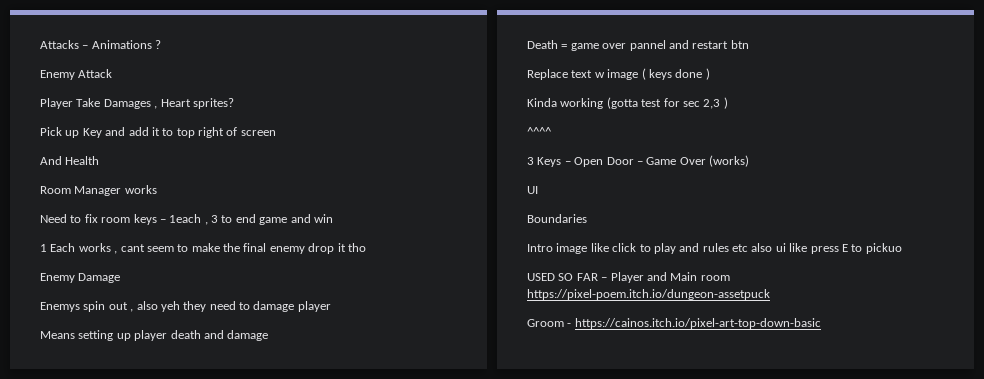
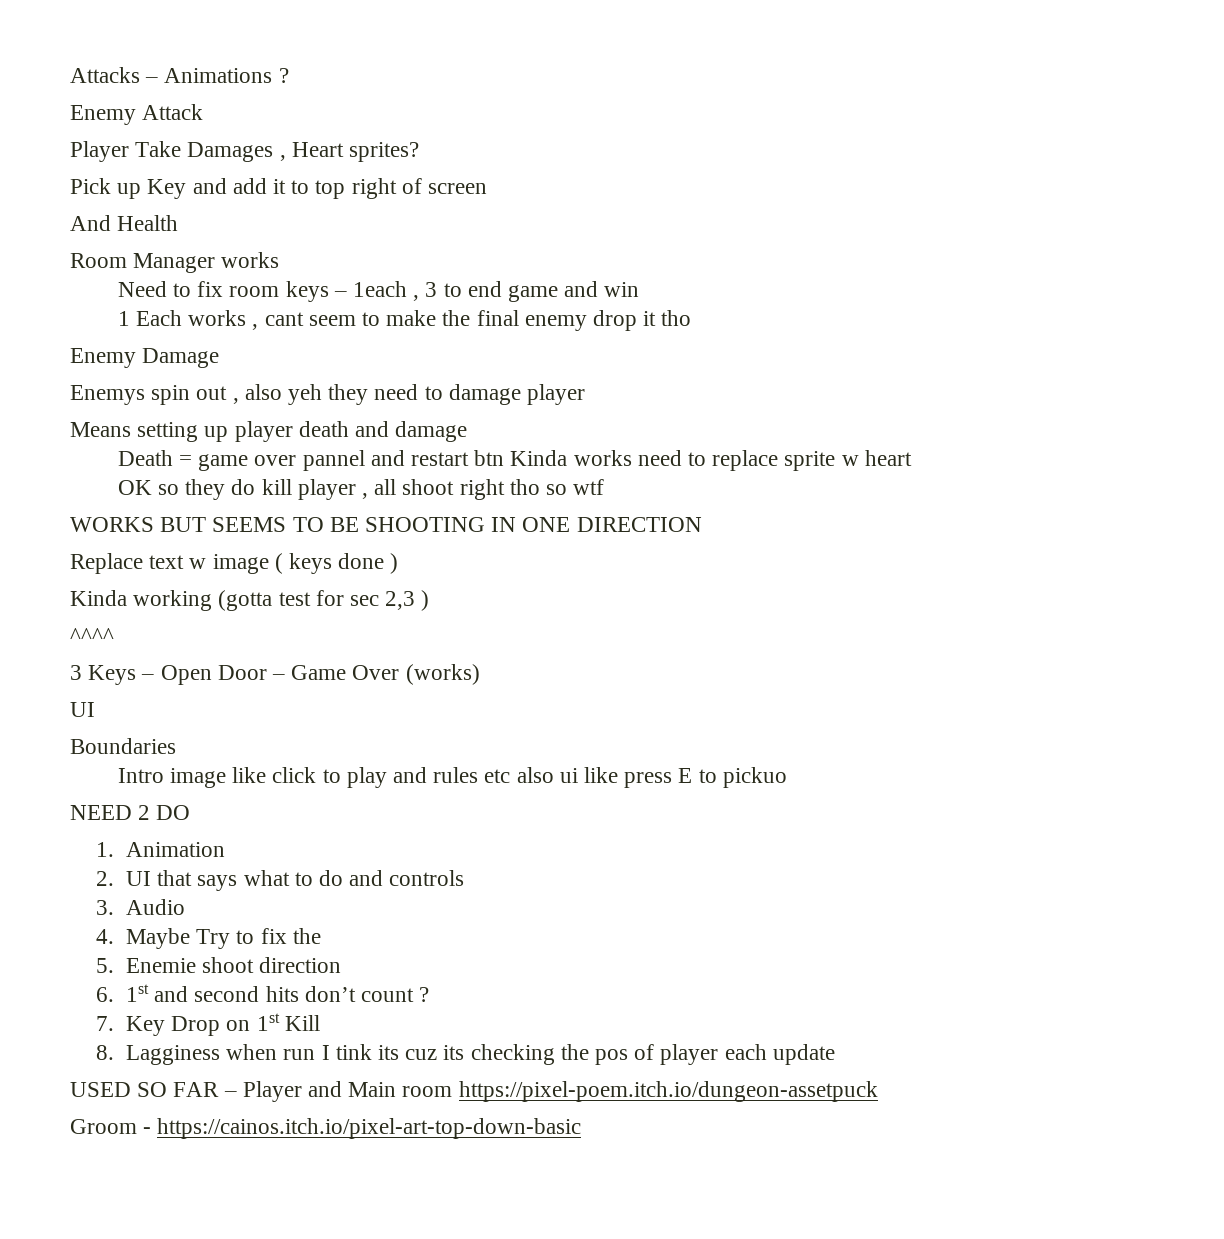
(749, 44) none -> [510,450,912,471] [117,479,605,500] [70,517,702,532] Kinda works need to replace sprite w heart // OK so they do kill player , all shoot right tho so wtf // WORKS BUT SEEMS TO BE SHOOTING IN ONE DIRECTION
(902, 248) none -> [70,805,191,820] [96,842,225,857] [96,870,465,891] [96,899,185,915] [96,928,321,949] [96,957,342,973] [96,984,430,1002] [96,1013,320,1036] [96,1044,835,1065] // NEED 2 DO // 1. Animation // 2. UI that says what to do and controls // 3. Audio // 4. Maybe Try to fix the // 5. Enemie shoot direction // 6. 1st and second hits don’t count ? // 7. Key Drop on 1st Kill // 8. Lagginess when run I tink its cuz its checking the pos of player each update

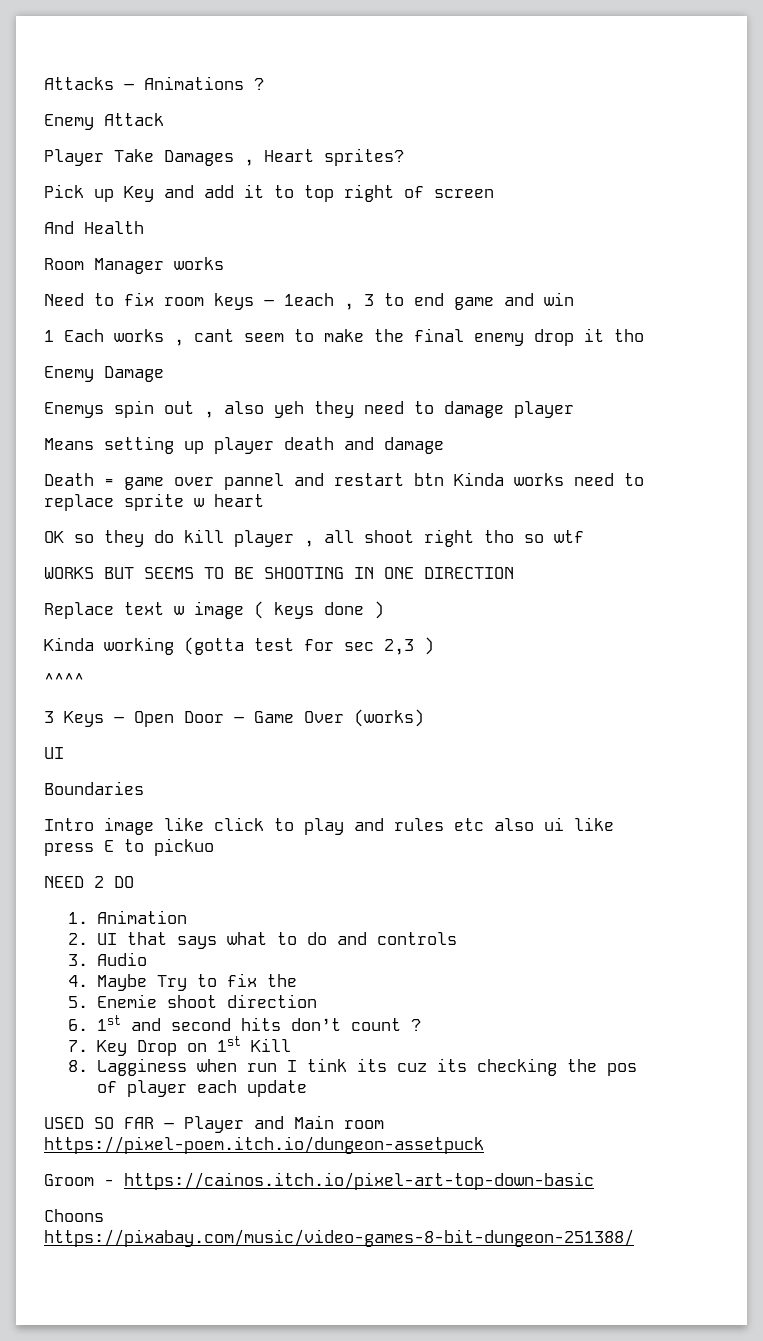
(582, 1128) none -> [44,1209,104,1222] [44,1229,634,1247] // Choons https://pixabay.com/music/video-games-8-bit-dungeon-251388/

